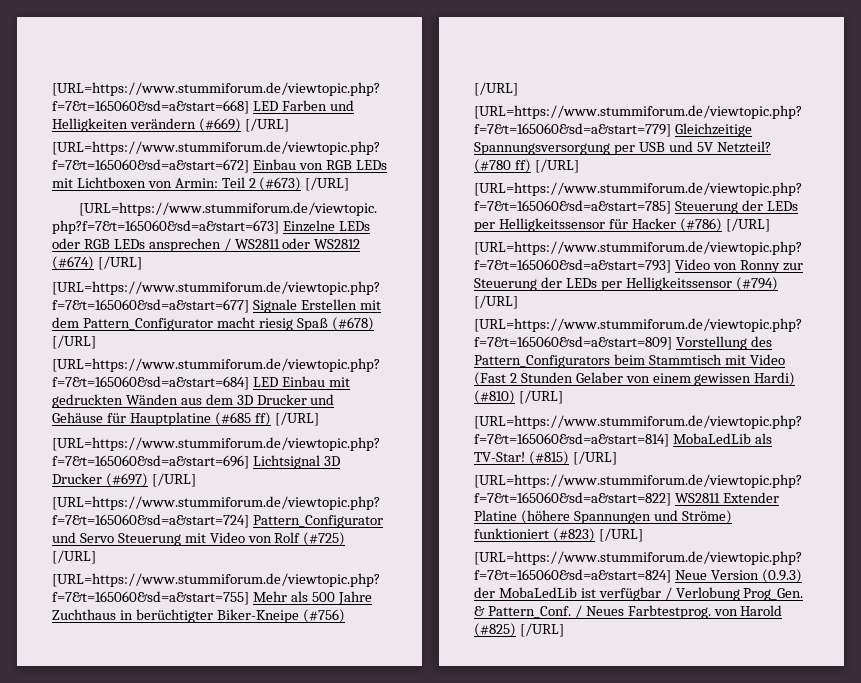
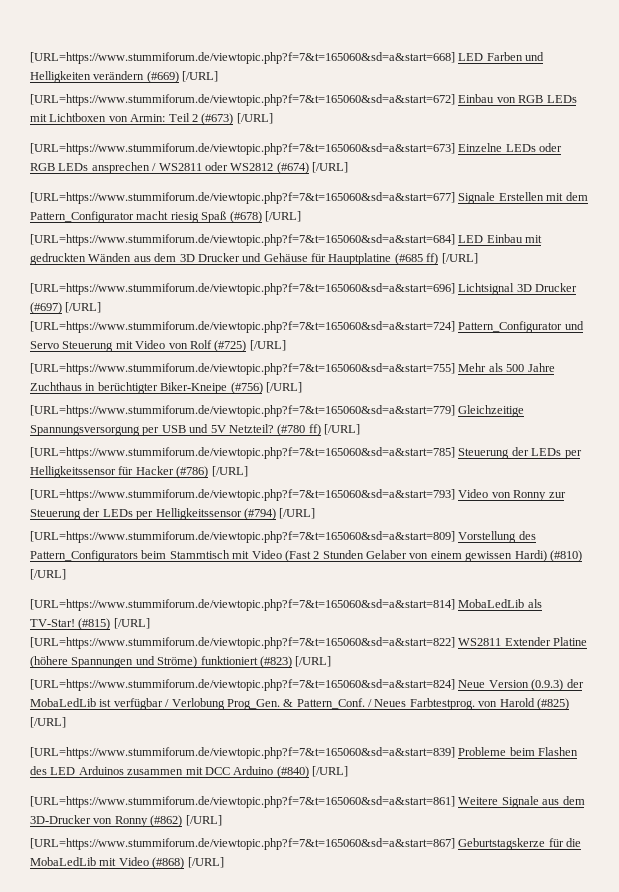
(564, 630) none -> [30,747,579,759] [30,766,348,778] [30,796,585,808] [30,815,222,827] [30,838,582,850] [30,857,224,869] // [URL=https://www.stummiforum.de/viewtopic.php?f=7&t=165060&sd=a&start=839] Probleme beim Flashen des LED Arduinos zusammen mit DCC Arduino (#840) [/URL] // [URL=https://www.stummiforum.de/viewtopic.php?f=7&t=165060&sd=a&start=861] Weitere Signale aus dem 3D-Drucker von Ronny (#862) [/URL] // [URL=https://www.stummiforum.de/viewtopic.php?f=7&t=165060&sd=a&start=867] Geburtstagskerze für die MobaLedLib mit Video (#868) [/URL]

